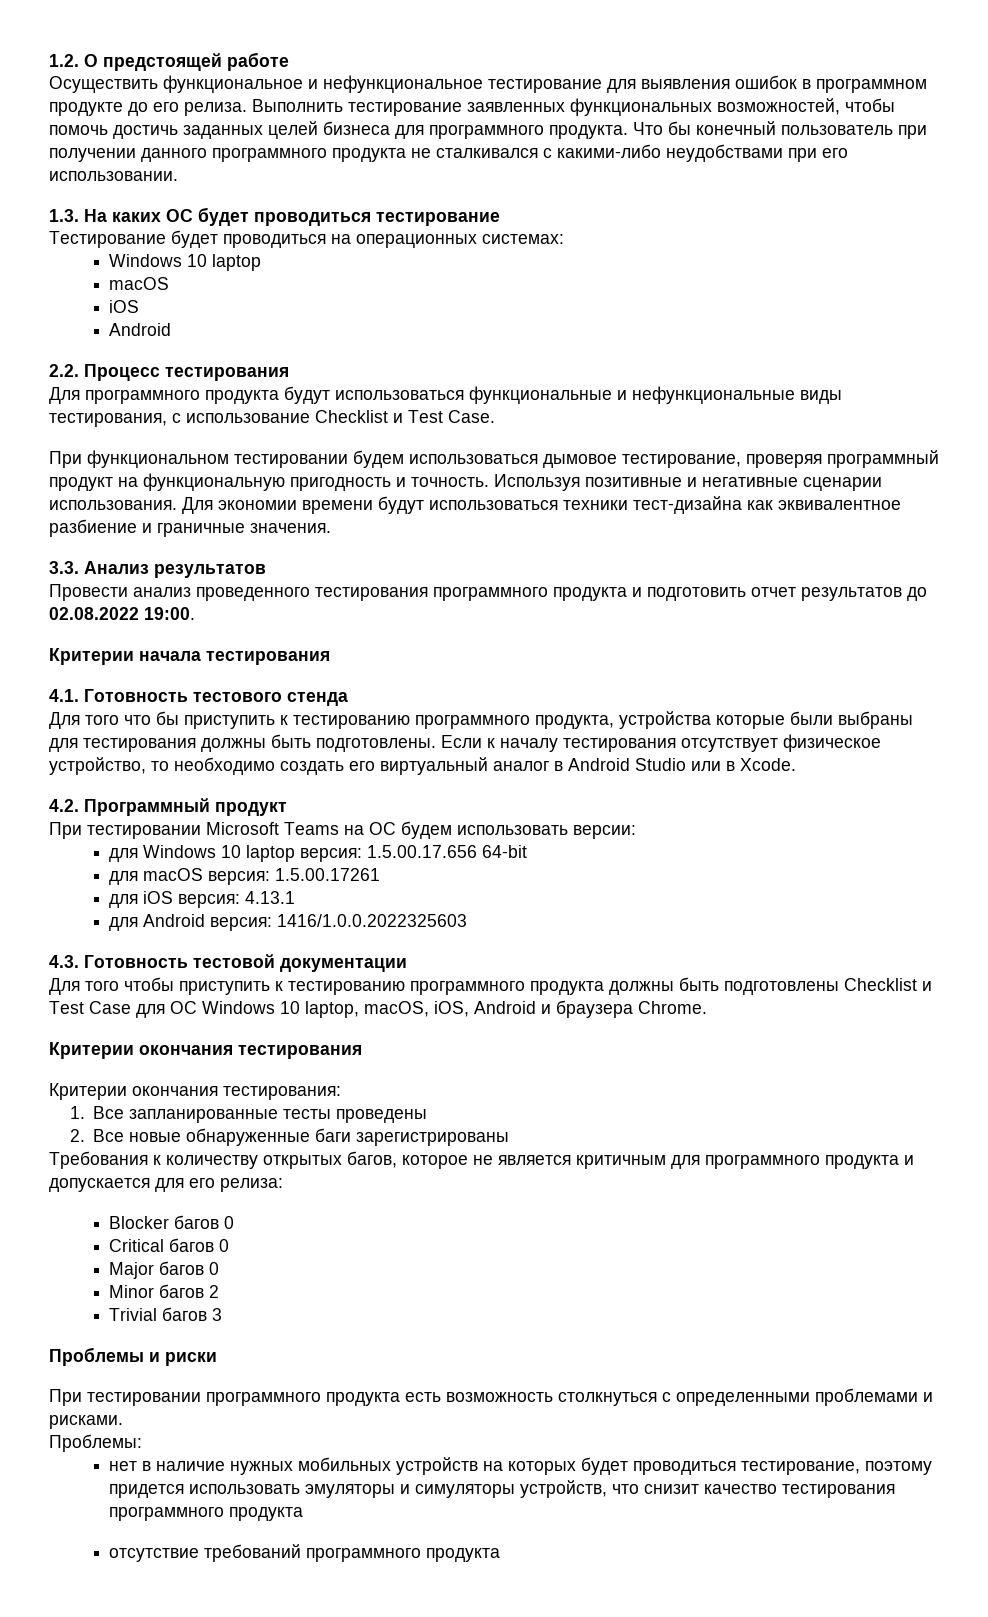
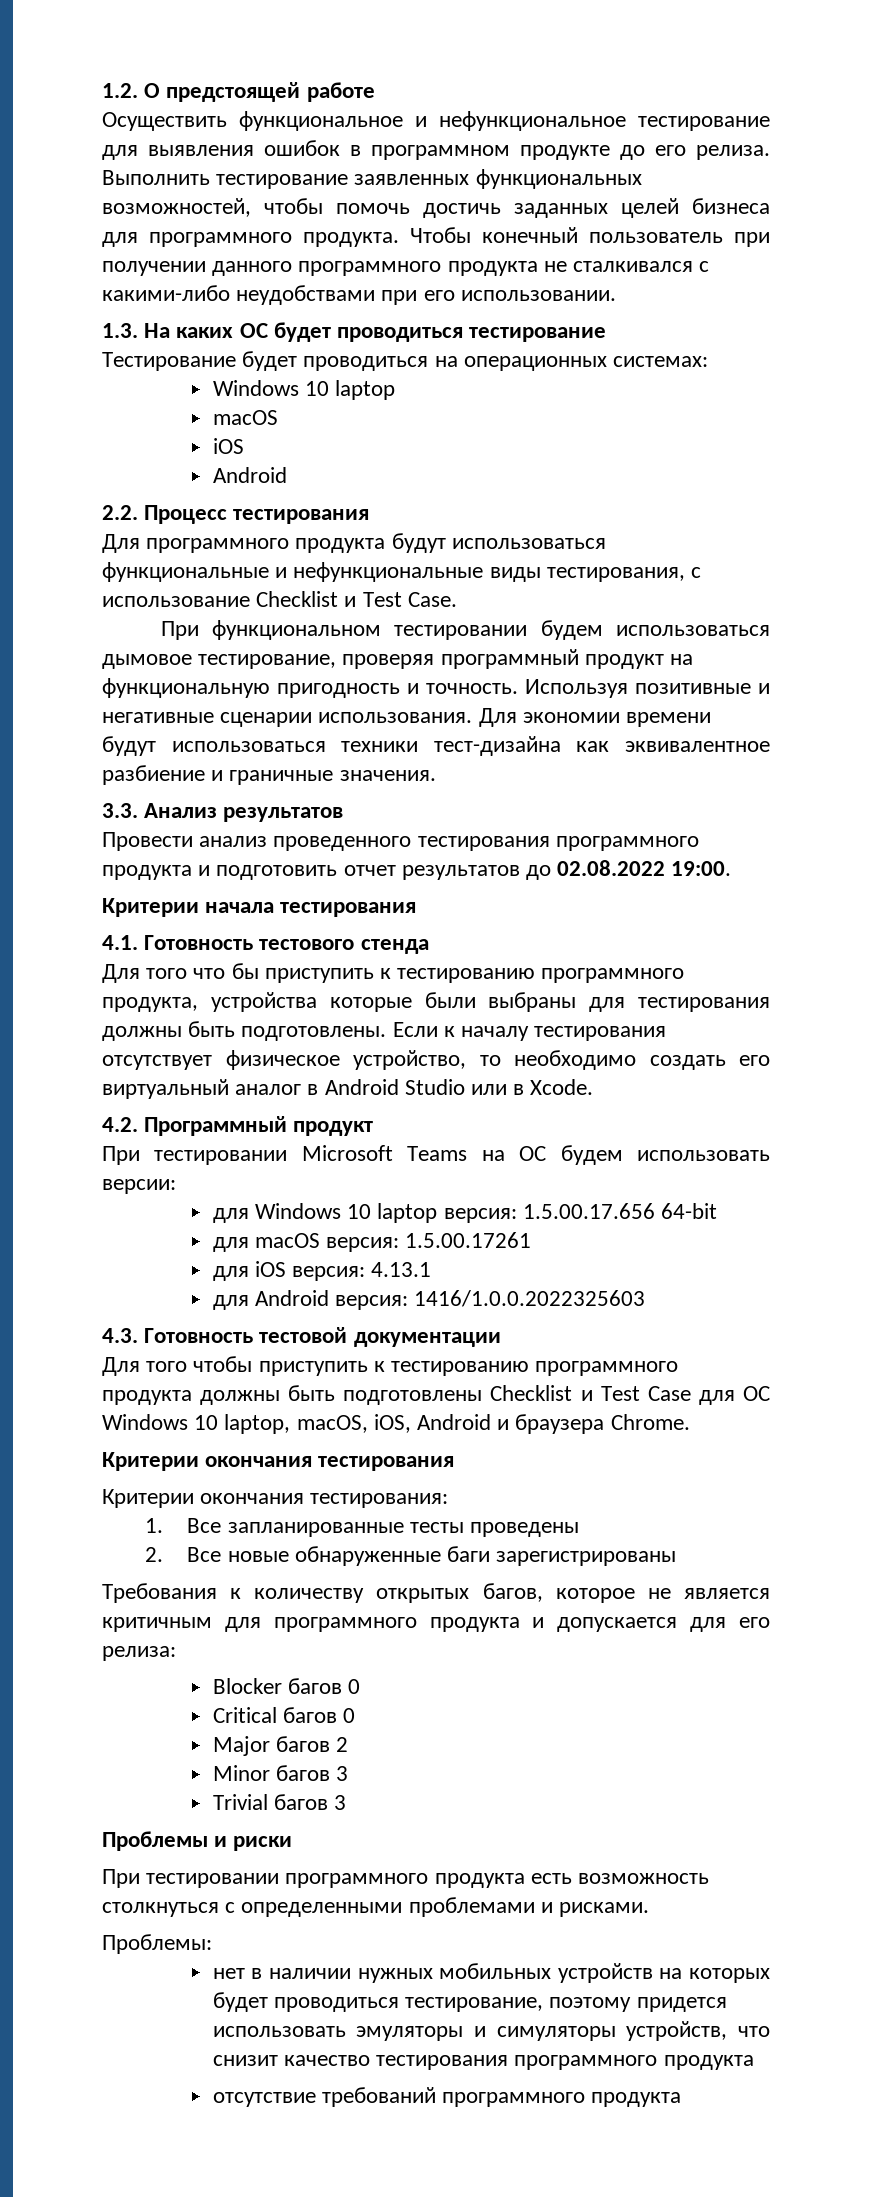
[633,121,691,135] Что бы -> [410,227,471,243] Чтобы
[209,1262,220,1275] 0 -> [336,1737,349,1752] 2
[209,1285,220,1298] 2 -> [336,1766,349,1781] 3
[156,1461,226,1471] наличие -> [268,1968,351,1979] наличии

